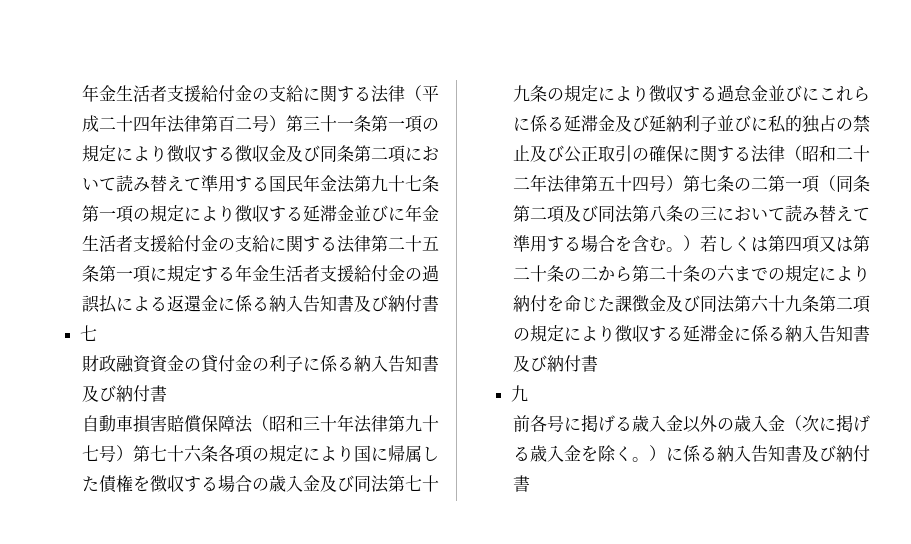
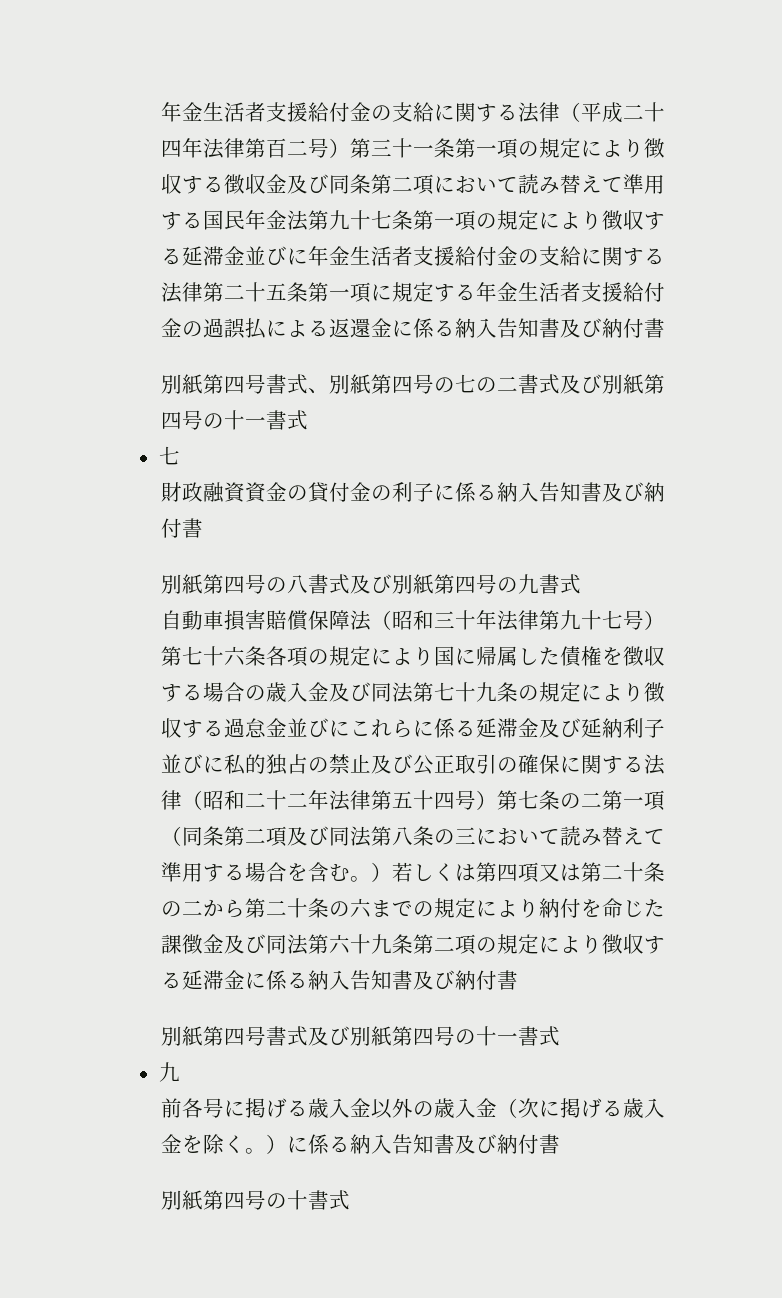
(439, 303) none -> [160,374,665,394] [160,410,308,430] // 別紙第四号書式、別紙第四号の七の二書式及び別紙第四号の十一書式
(167, 393) none -> [160,574,581,594] // 別紙第四号の八書式及び別紙第四号の九書式
(598, 363) none -> [160,1026,560,1046] // 別紙第四号書式及び別紙第四号の十一書式
(530, 483) none -> [160,1190,350,1210] // 別紙第四号の十書式

